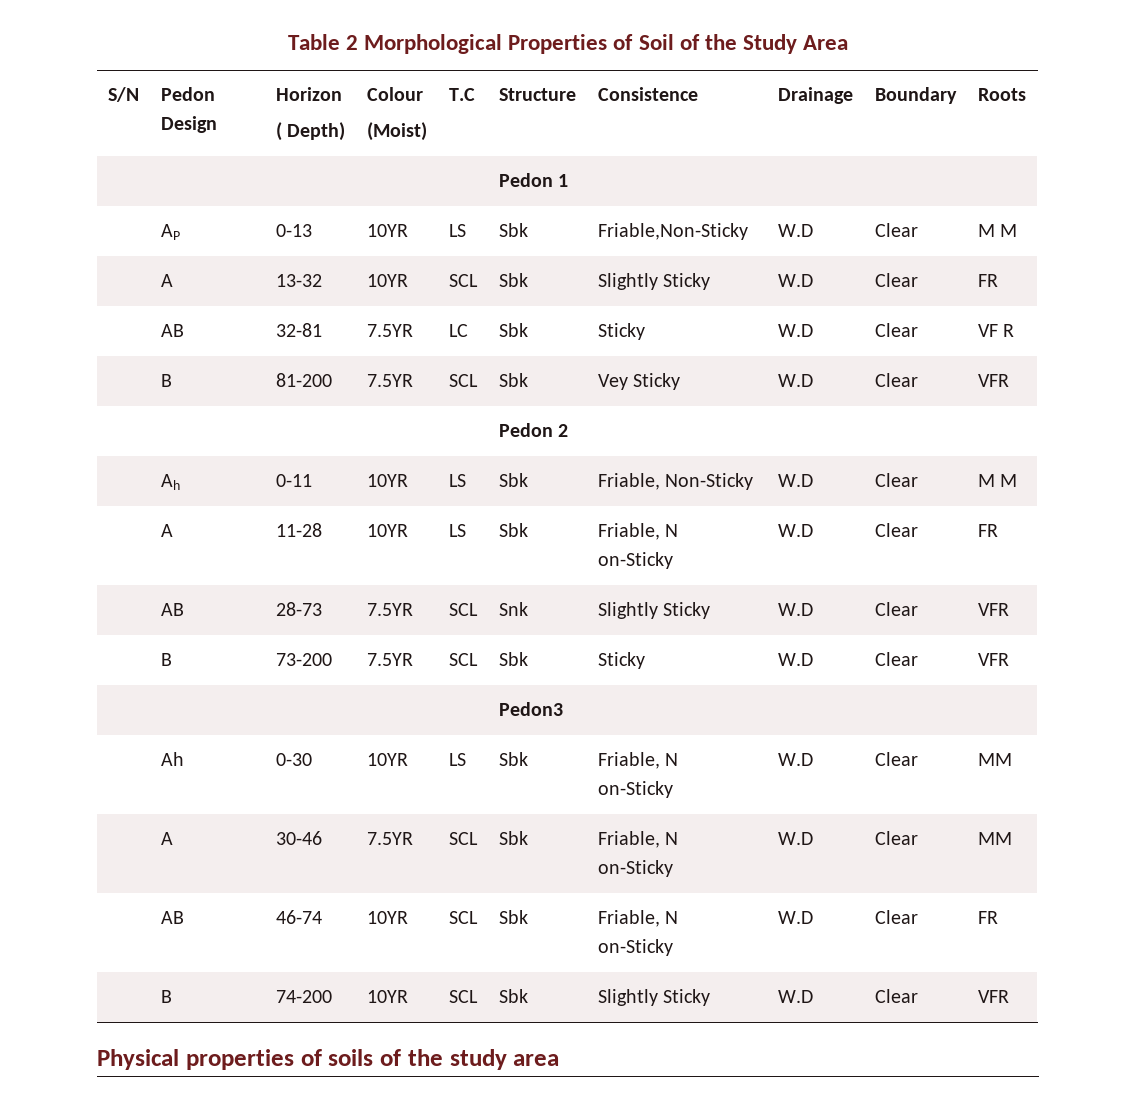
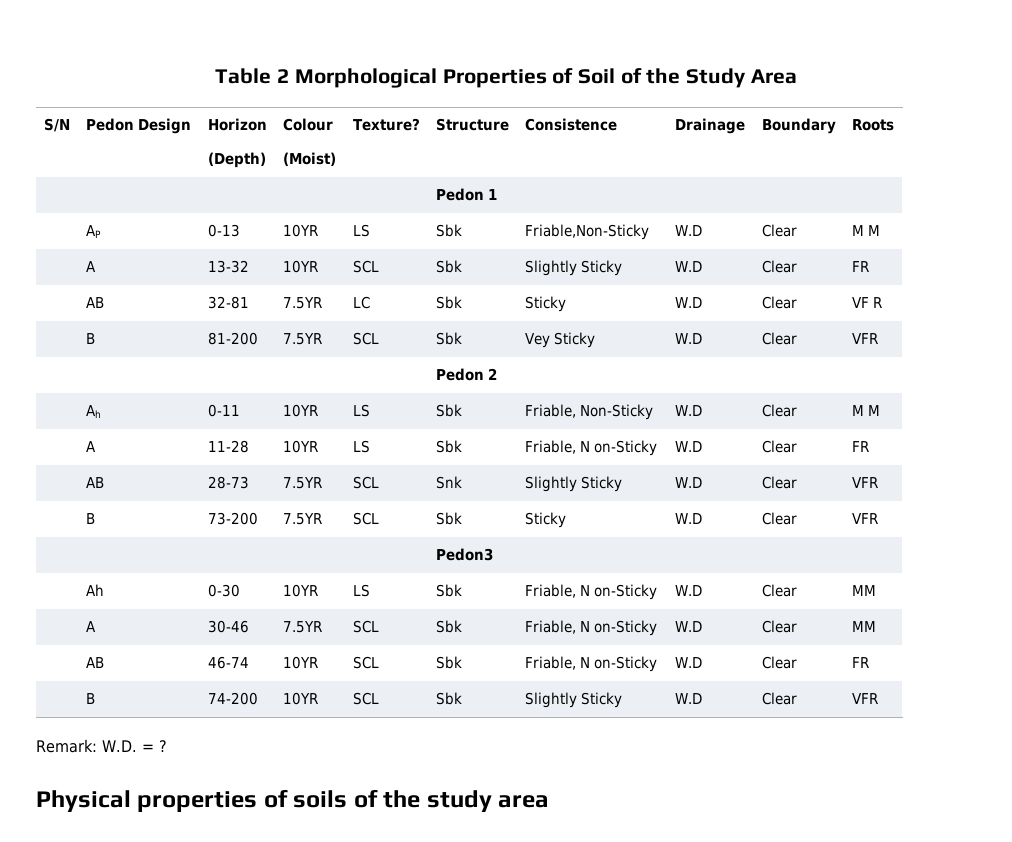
[275,122,345,141] ( Depth) -> [207,152,266,168] (Depth)
[448,88,475,101] T.C -> [352,118,420,131] Texture?
(1009, 996) none -> [36,739,167,753] // Remark: W.D. = ?

